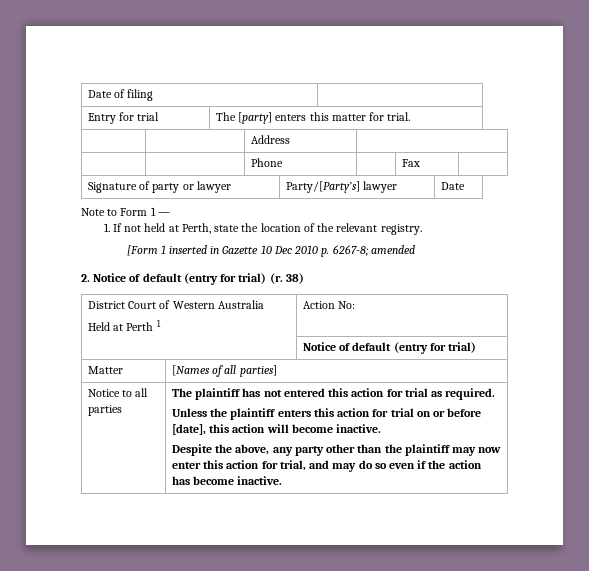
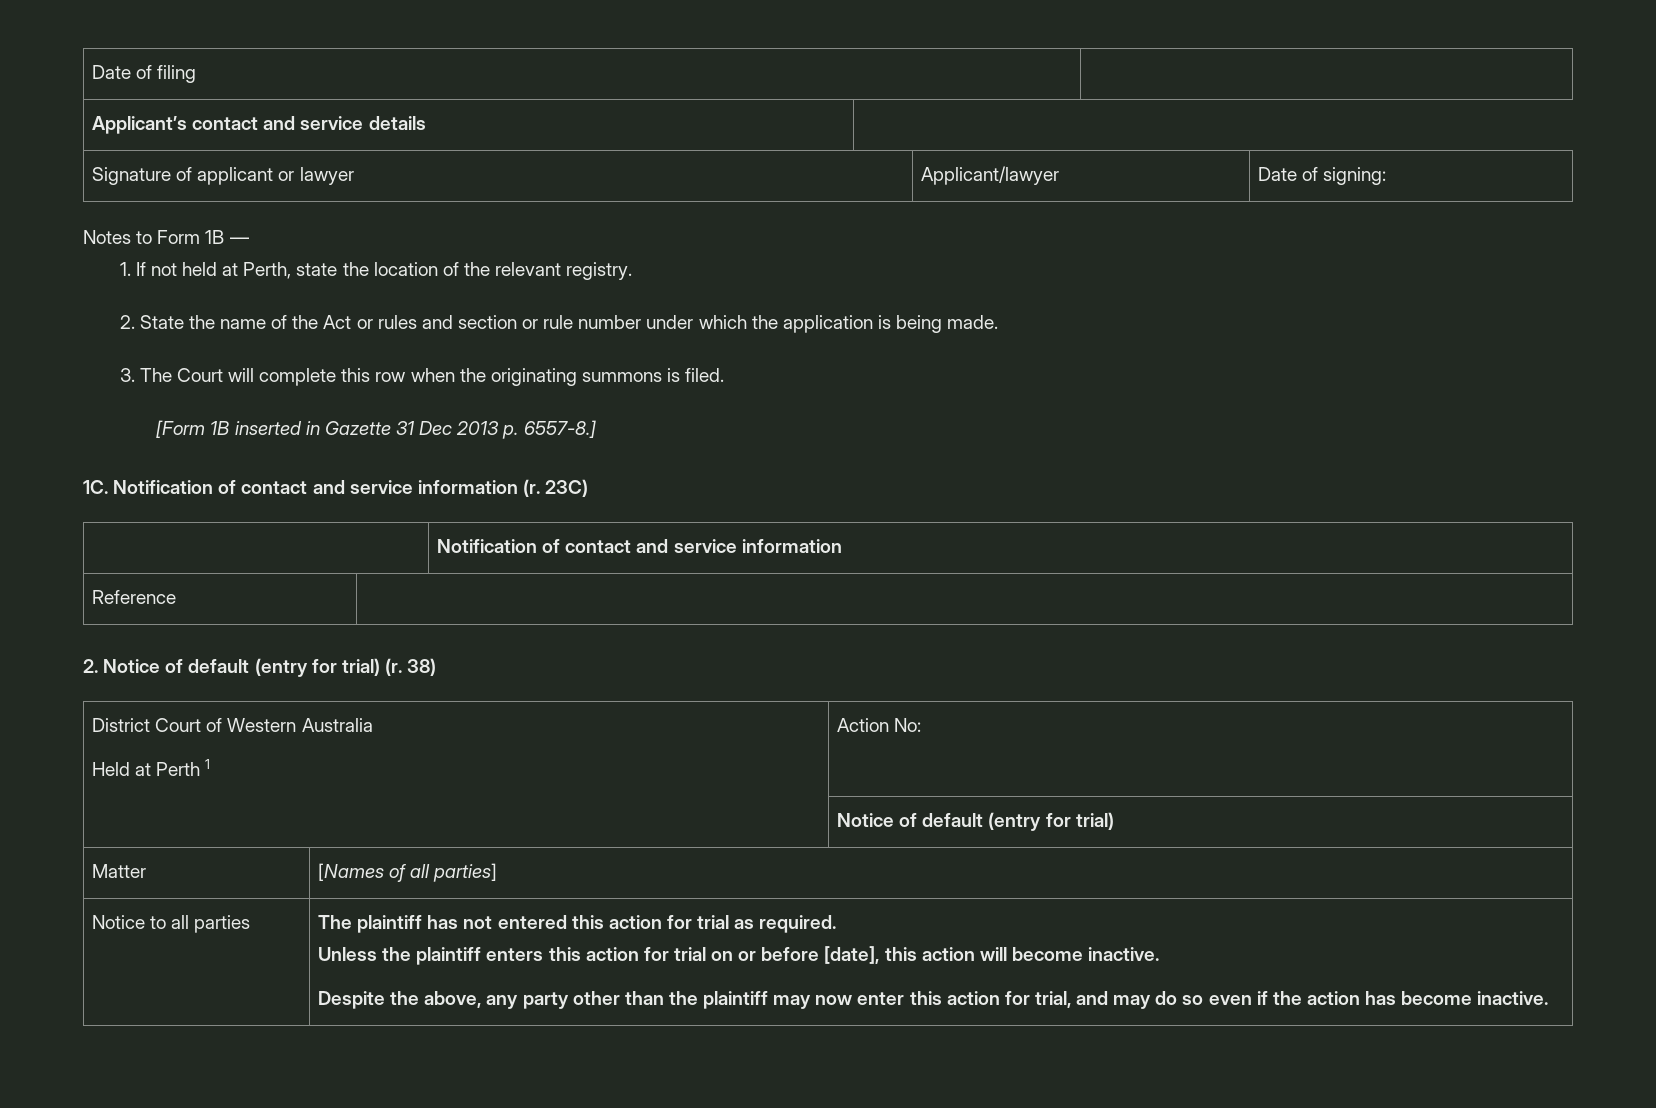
[87,112,160,124] [215,112,411,124] [250,135,290,144] [250,158,283,167] [401,159,420,167] Entry for trial | The [party] enters this matter for trial. // | | Address | // | | Phone | | Fax | -> [91,116,426,134] Applicant’s contact and service details
[152,183,180,193] party -> [197,167,274,185] applicant
[285,181,398,193] [440,182,465,190] [81,208,105,216] Party/[Party’s] lawyer | Date // Note -> [920,166,1059,185] [1257,167,1387,185] [83,230,131,244] Applicant/lawyer | Date of signing: // Notes
[150,207,156,216] 1 -> [205,230,225,244] 1B
(422, 229) none -> [119,315,999,333] [119,368,725,386] // 2. State the name of the Act or rules and section or rule number under which the application is being made. // 3. The Court will complete this row when the originating summons is filed.
[160,245,166,254] 1 -> [210,421,231,435] 1B
[260,245,415,257] 10 Dec 2010 p. 6267-8; amended -> [395,420,596,439] [83,479,589,497] [436,539,842,553] [91,590,176,604] 31 Dec 2013 p. 6557-8.] // 1C. Notification of contact and service information (r. 23C) // | Notification of contact and service information // Reference |

